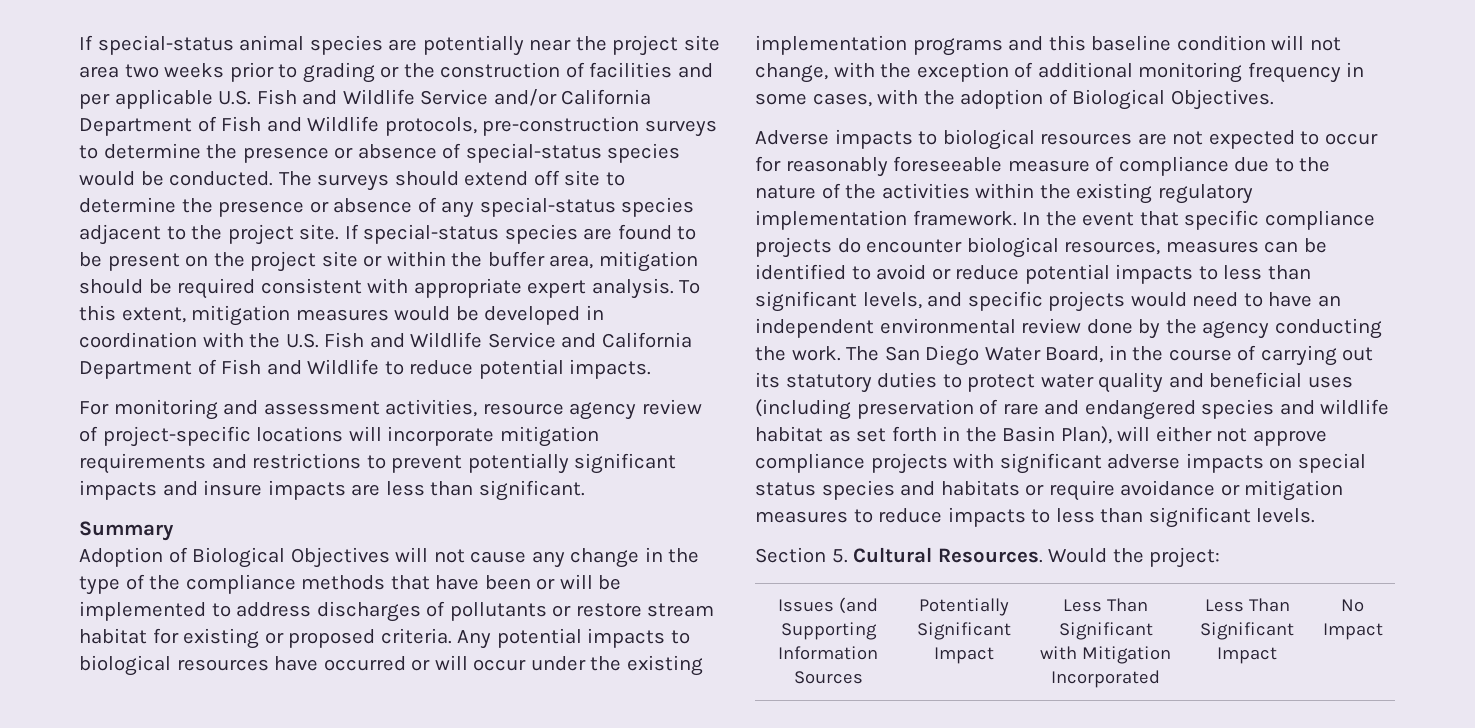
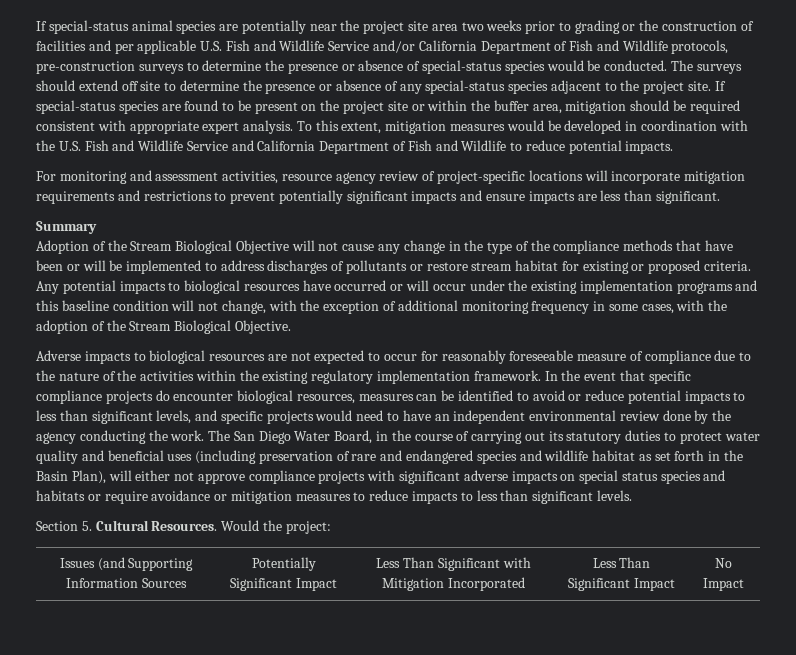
[203,480,263,496] insure -> [486,194,526,201] ensure
[192,547,390,568] Biological Objectives -> [107,240,289,254] the Stream Biological Objective
[1072,89,1274,110] Biological Objectives. -> [106,320,291,334] the Stream Biological Objective.

